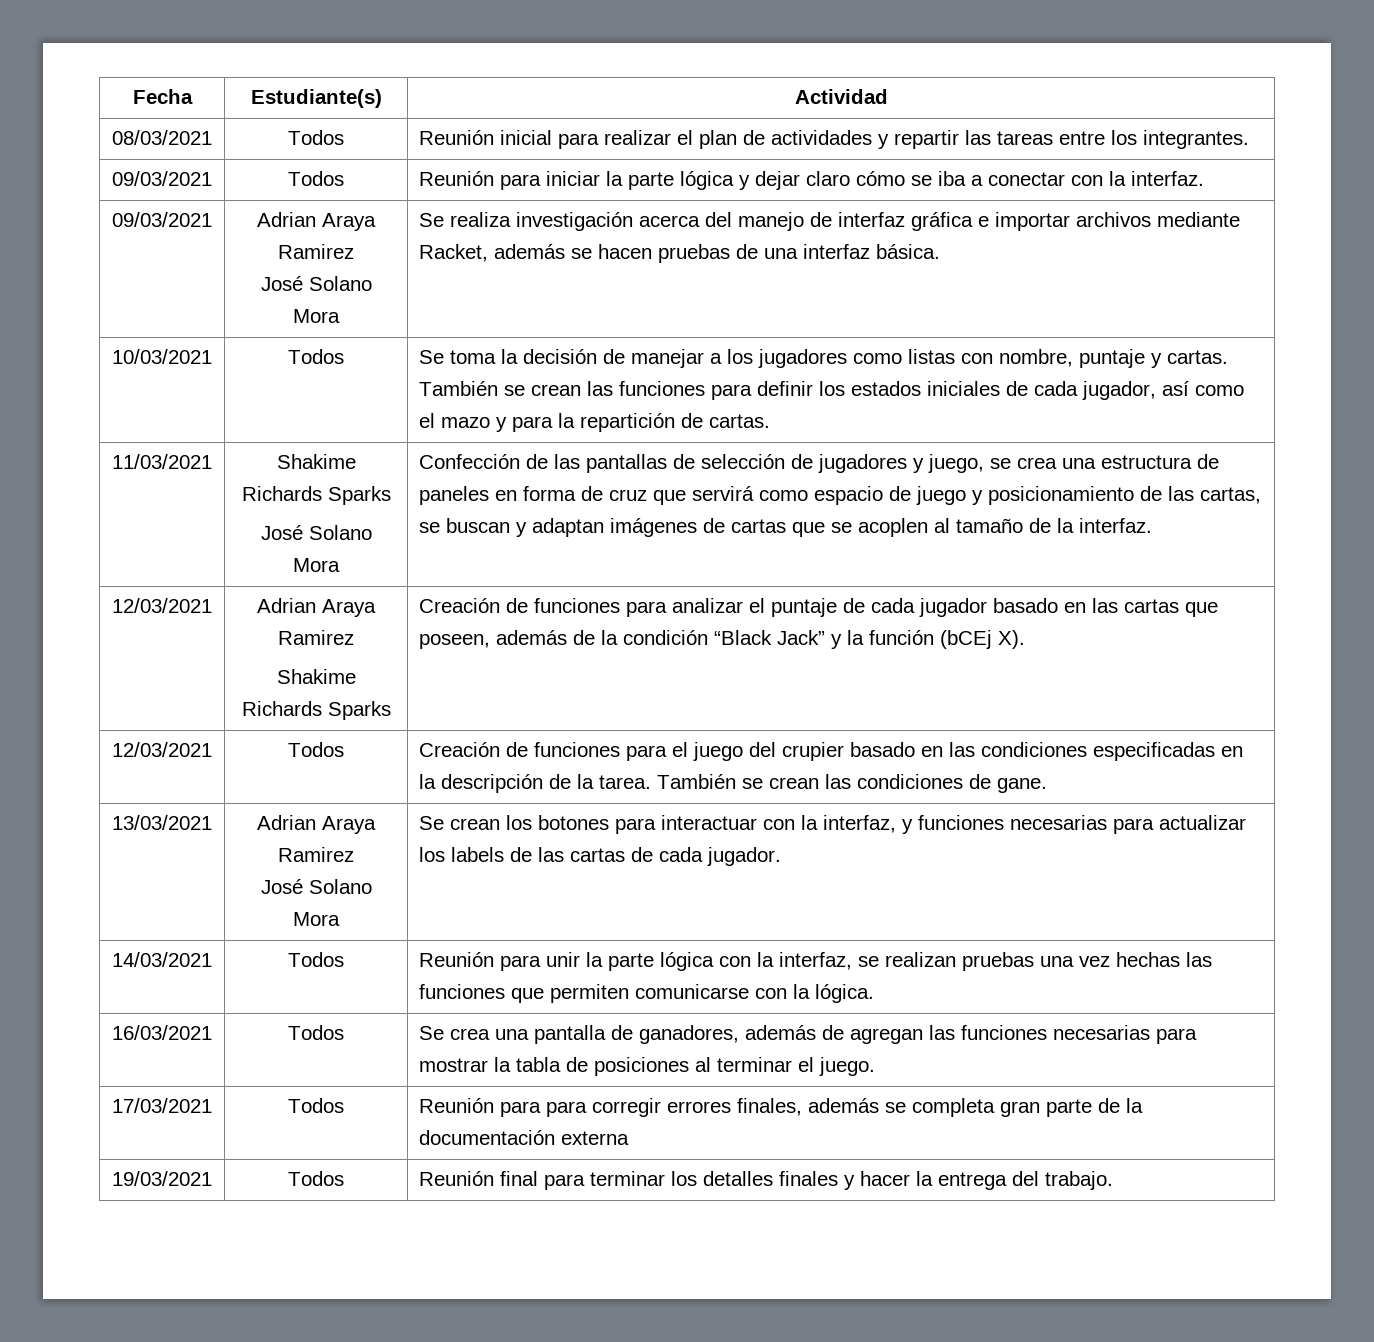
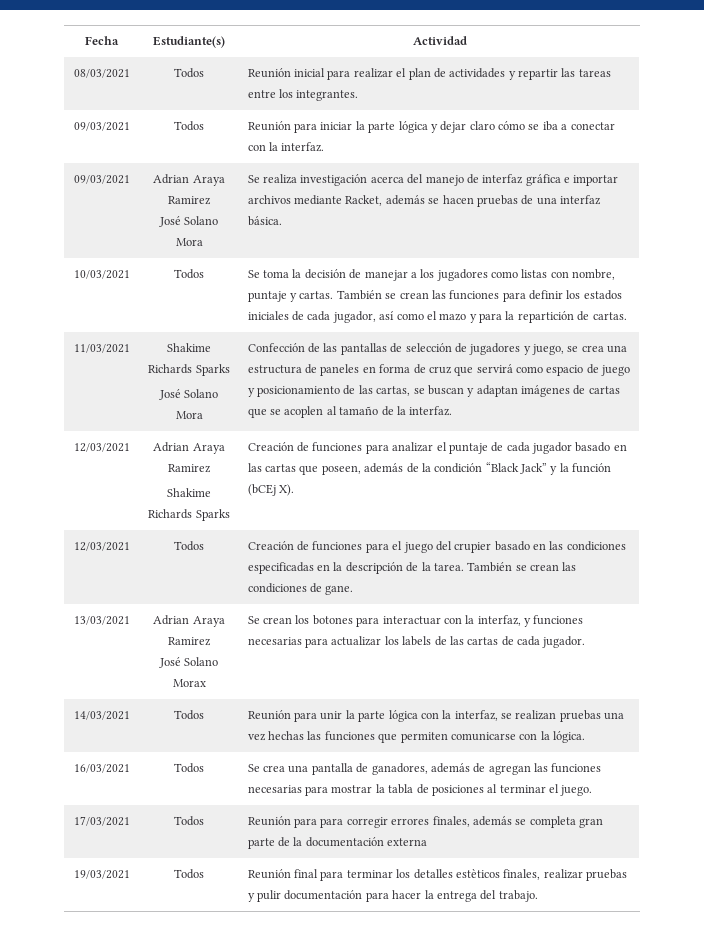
[293,912,340,926] Mora -> [172,679,206,687] Morax
[779,1171,856,1190] finales y -> [455,869,628,881] [247,890,389,902] estèticos finales, realizar pruebas y pulir documentación para

